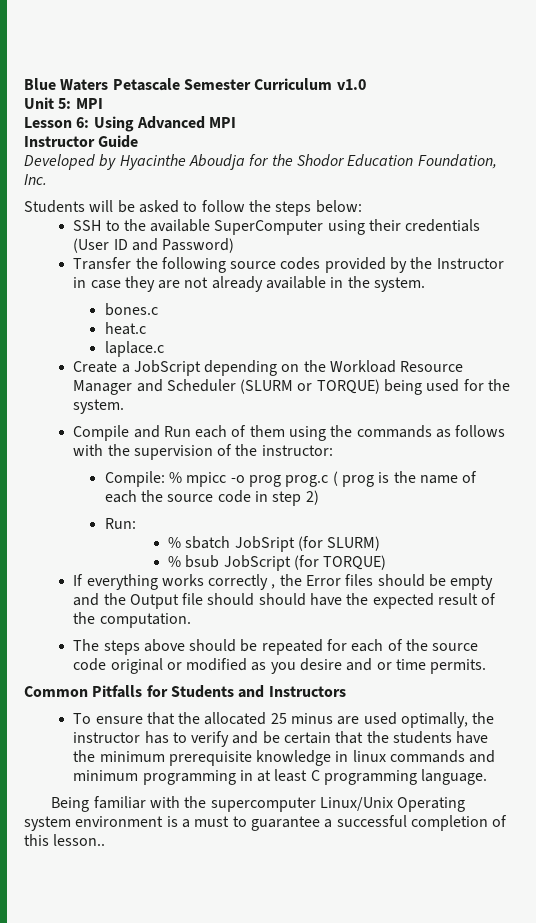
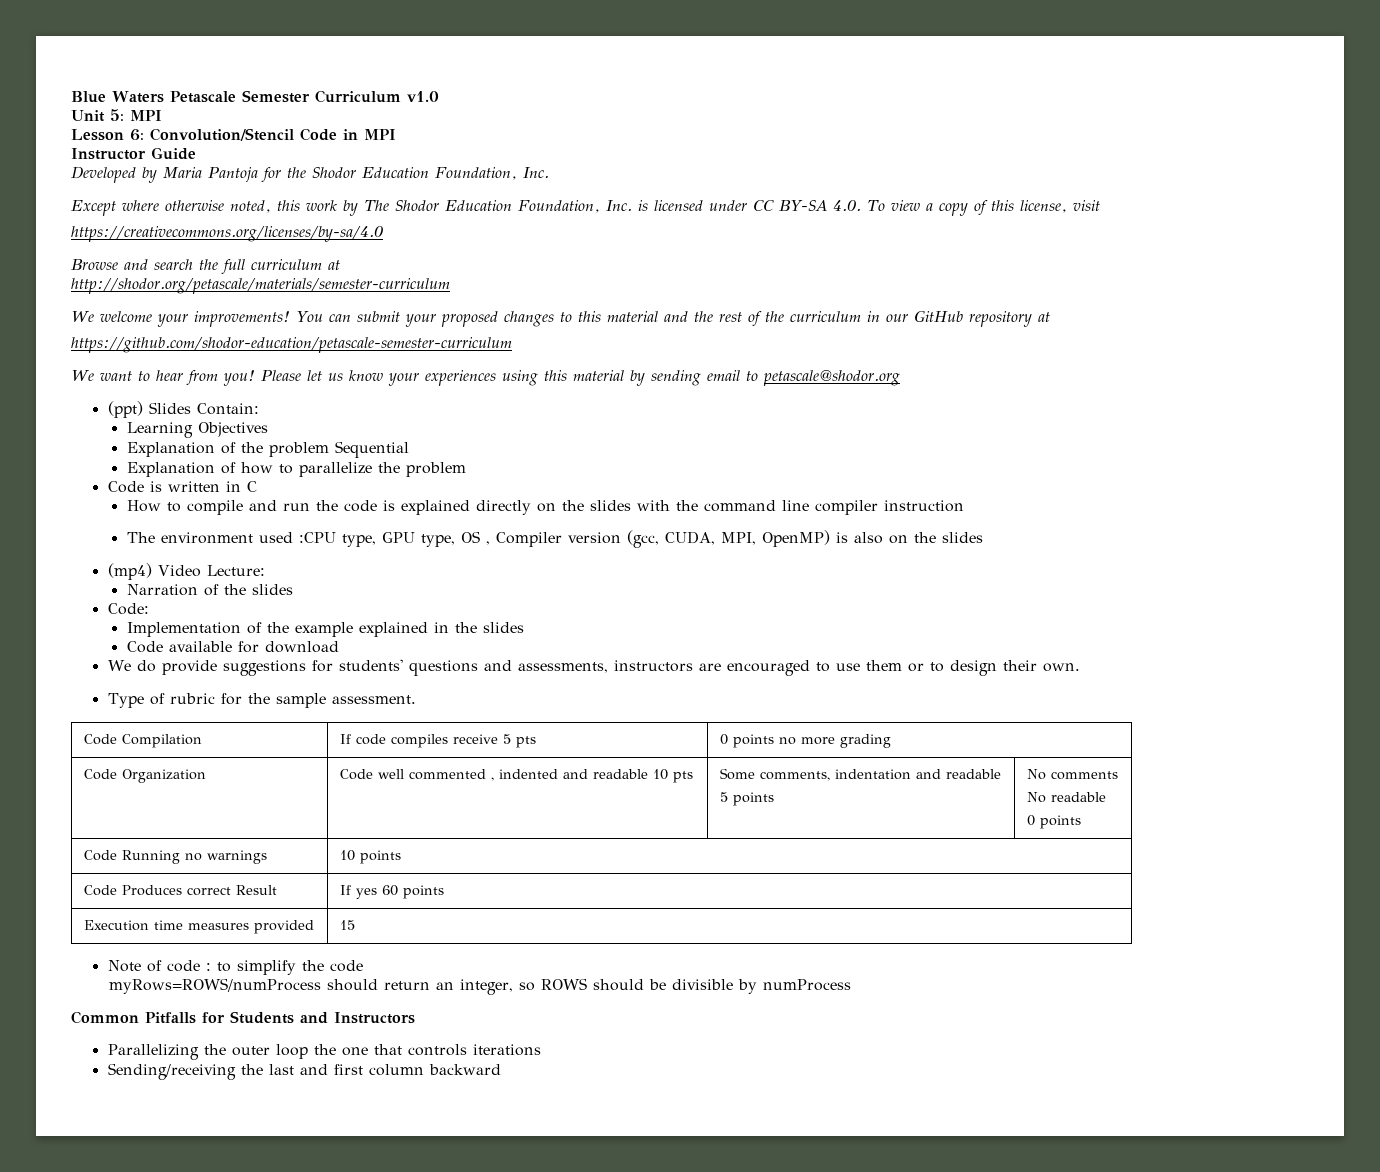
[93,116,205,132] Using Advanced -> [150,128,358,141] Convolution/Stencil Code in
[119,154,245,170] Hyacinthe Aboudja -> [163,167,258,182] Maria Pantoja
[24,200,362,216] [73,219,481,235] [73,238,235,253] [73,257,504,273] [73,276,426,292] [104,303,158,316] [104,322,146,335] [104,341,164,357] [73,360,464,376] [73,379,511,395] [73,399,125,414] [73,425,506,441] [73,444,333,460] [104,471,478,487] [104,490,319,506] [104,518,136,529] [167,536,381,552] [167,555,387,571] [73,574,494,590] [73,593,497,609] [73,612,191,628] [73,639,479,655] [73,658,487,674] Students will be asked to follow the steps below: // SSH to the available SuperComputer using their credentials (User ID and Password) // Transfer the following source codes provided by the Instructor in case they are not already available in the system. // bones.c // heat.c // laplace.c // Create a JobScript depending on the Workload Resource Manager and Scheduler (SLURM or TORQUE) being used for the system. // Compile and Run each of them using the commands as follows with the supervision of the instructor: // Compile: % mpicc -o prog prog.c ( prog is the name of each the source code in step 2) // Run: // % sbatch JobSript (for SLURM) // % bsub JobScript (for TORQUE) // If everything works correctly , the Error files should be empty and the Output file should should have the expected result of the computation. // The steps above should be repeated for each of the source code original or modified as you desire and or time permits. -> [71,200,1100,216] [71,226,383,242] [71,259,340,274] [71,278,450,294] [71,310,1050,327] [71,337,512,353] [71,370,900,386] [107,401,259,418] [126,422,268,438] [126,441,409,458] [126,462,466,477] [107,481,257,493] [126,500,964,515] [126,530,983,548] [107,563,265,580] [126,584,293,596] [107,603,149,615] [126,622,524,637] [126,641,339,653] [107,659,1080,676] [107,693,416,708] [83,734,202,748] [339,734,536,748] [719,734,891,748] [83,769,206,783] [339,769,693,783] [719,768,1001,781] [719,792,774,806] [1026,769,1118,780] [1026,792,1106,803] [1026,815,1081,829] [83,850,267,864] [339,850,401,864] [83,885,277,896] [339,885,444,899] [83,920,314,934] [339,920,355,930] [107,960,363,975] [108,978,851,995] Except where otherwise noted, this work by The Shodor Education Foundation, Inc. is licensed under CC BY-SA 4.0. To view a copy of this license, visit // https://creativecommons.org/licenses/by-sa/4.0 // Browse and search the full curriculum at // http://shodor.org/petascale/materials/semester-curriculum // We welcome your improvements! You can submit your proposed changes to this material and the rest of the curriculum in our GitHub repository at // https://github.com/shodor-education/petascale-semester-curriculum // We want to hear from you! Please let us know your experiences using this material by sending email to petascale@shodor.org // (ppt) Slides Contain: // Learning Objectives // Explanation of the problem Sequential // Explanation of how to parallelize the problem // Code is written in C // How to compile and run the code is explained directly on the slides with the command line compiler instruction // The environment used :CPU type, GPU type, OS , Compiler version (gcc, CUDA, MPI, OpenMP) is also on the slides // (mp4) Video Lecture: // Narration of the slides // Code: // Implementation of the example explained in the slides // Code available for download // We do provide suggestions for students' questions and assessments, instructors are encouraged to use them or to design their own. // Type of rubric for the sample assessment. // Code Compilation | If code compiles receive 5 pts | 0 points no more grading // Code Organization | Code well commented , indented and readable 10 pts | Some comments, indentation and readable // 5 points | No comments // No readable // 0 points // Code Running no warnings | 10 points // Code Produces correct Result | If yes 60 points // Execution time measures provided | 15 // Note of code : to simplify the code // myRows=ROWS/numProcess should return an integer, so ROWS should be divisible by numProcess
[73,712,495,728] [73,731,489,747] [73,750,496,766] [73,769,488,785] [51,796,466,812] [24,815,508,831] [24,834,106,846] To ensure that the allocated 25 minus are used optimally, the instructor has to verify and be certain that the students have the minimum prerequisite knowledge in linux commands and minimum programming in at least C programming language. // Being familiar with the supercomputer Linux/Unix Operating system environment is a must to guarantee a successful completion of this lesson.. -> [107,1044,541,1060] [107,1063,501,1080] Parallelizing the outer loop the one that controls iterations // Sending/receiving the last and first column backward

